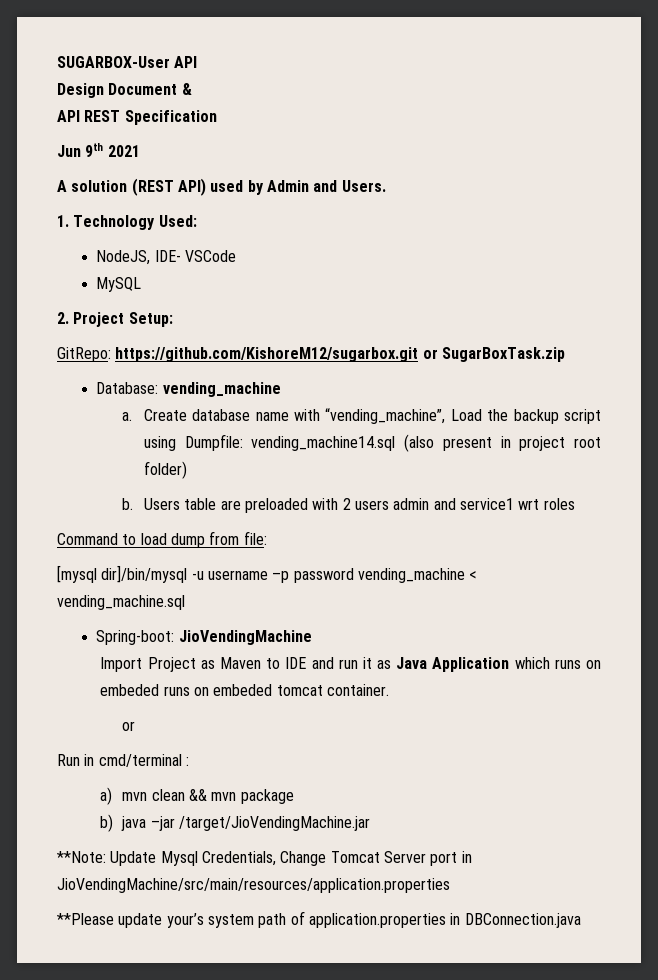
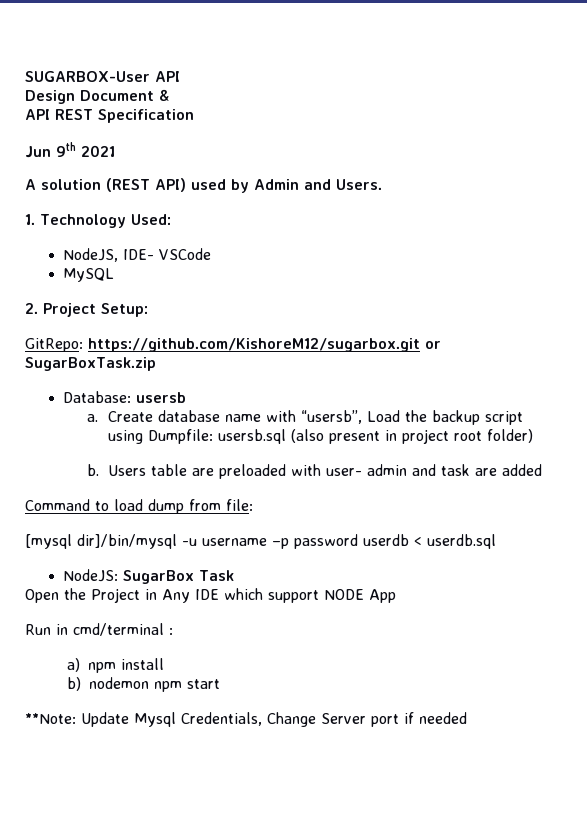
[162,382,281,397] vending_machine -> [136,392,187,403] usersb
[325,408,446,424] “vending_machine”, -> [301,410,363,424] “usersb”,
[251,436,396,451] vending_machine14.sql -> [218,429,287,444] usersb.sql
[342,498,575,510] 2 users admin and service1 wrt roles -> [326,464,543,476] user- admin and task are added
[357,568,478,583] [57,595,185,610] [96,630,312,645] [100,657,602,672] [100,684,390,696] [122,721,136,731] vending_machine < vending_machine.sql // Spring-boot: JioVendingMachine // Import Project as Maven to IDE and run it as Java Application which runs on embeded runs on embeded tomcat container. // or -> [363,534,496,549] [63,569,235,584] [25,588,396,603] userdb < userdb.sql // NodeJS: SugarBox Task // Open the Project in Any IDE which support NODE App
[122,789,294,804] [100,814,370,832] mvn clean && mvn package // b) java –jar /target/JioVendingMachine.jar -> [87,658,164,673] [66,677,220,692] npm install // b) nodemon npm start
[330,851,380,863] Tomcat -> (316, 719) none
[461,851,472,863] [57,878,450,893] [57,911,581,928] in JioVendingMachine/src/main/resources/application.properties // **Please update your’s system path of application.properties in DBConnection.java -> [404,712,467,724] if needed

